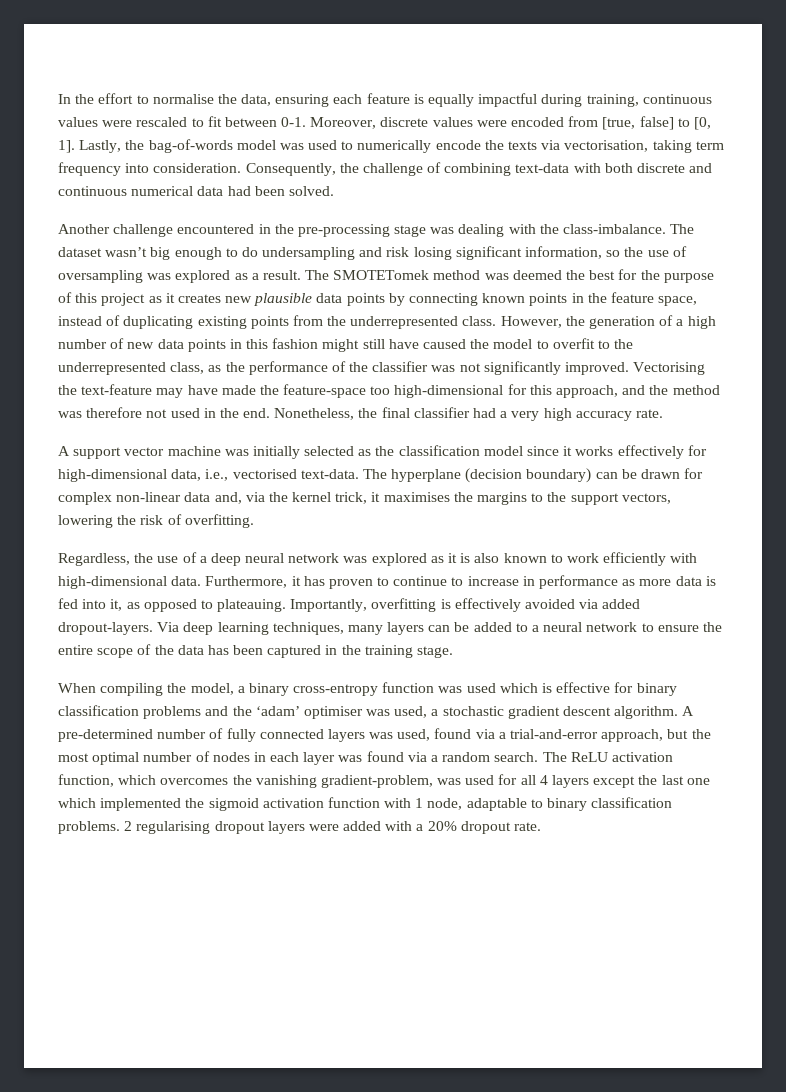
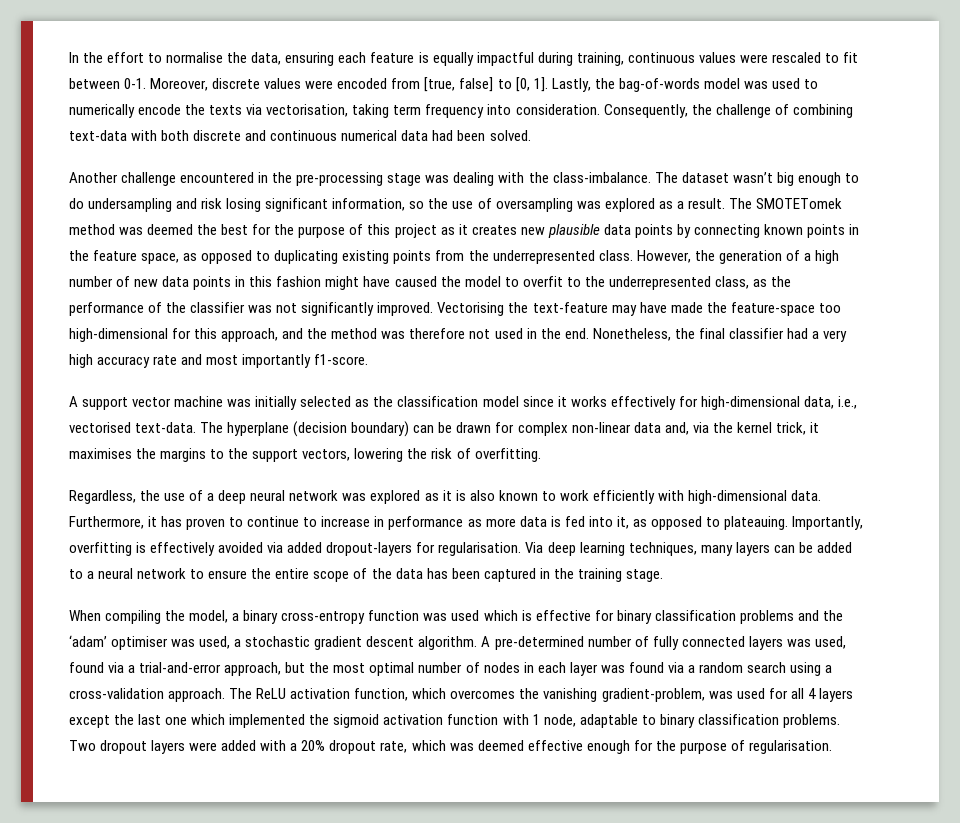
[58,315,121,326] instead of -> [183,250,271,264] as opposed to
[362,339,385,349] still -> (360, 283) none
[635,409,663,418] rate. -> [153,354,369,368] rate and most importantly f1-score.
[58,622,153,635] dropout-layers. -> [326,542,522,556] dropout-layers for regularisation.
[494,752,539,762] search. -> [746,662,833,676] [69,688,226,702] search using a cross-validation approach.
[124,821,211,834] 2 regularising -> [69,740,96,751] Two
[514,822,542,831] rate. -> [380,740,832,754] rate, which was deemed effective enough for the purpose of regularisation.

